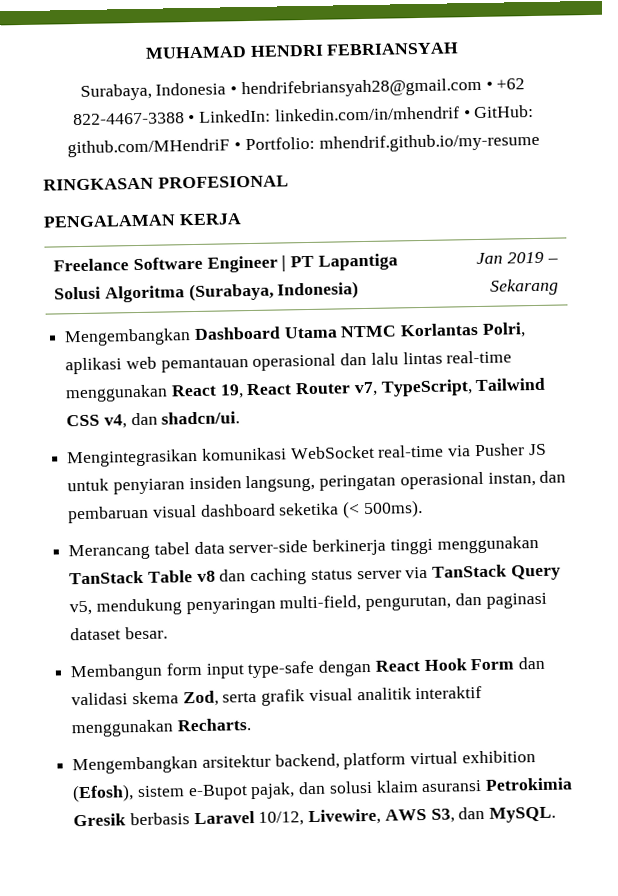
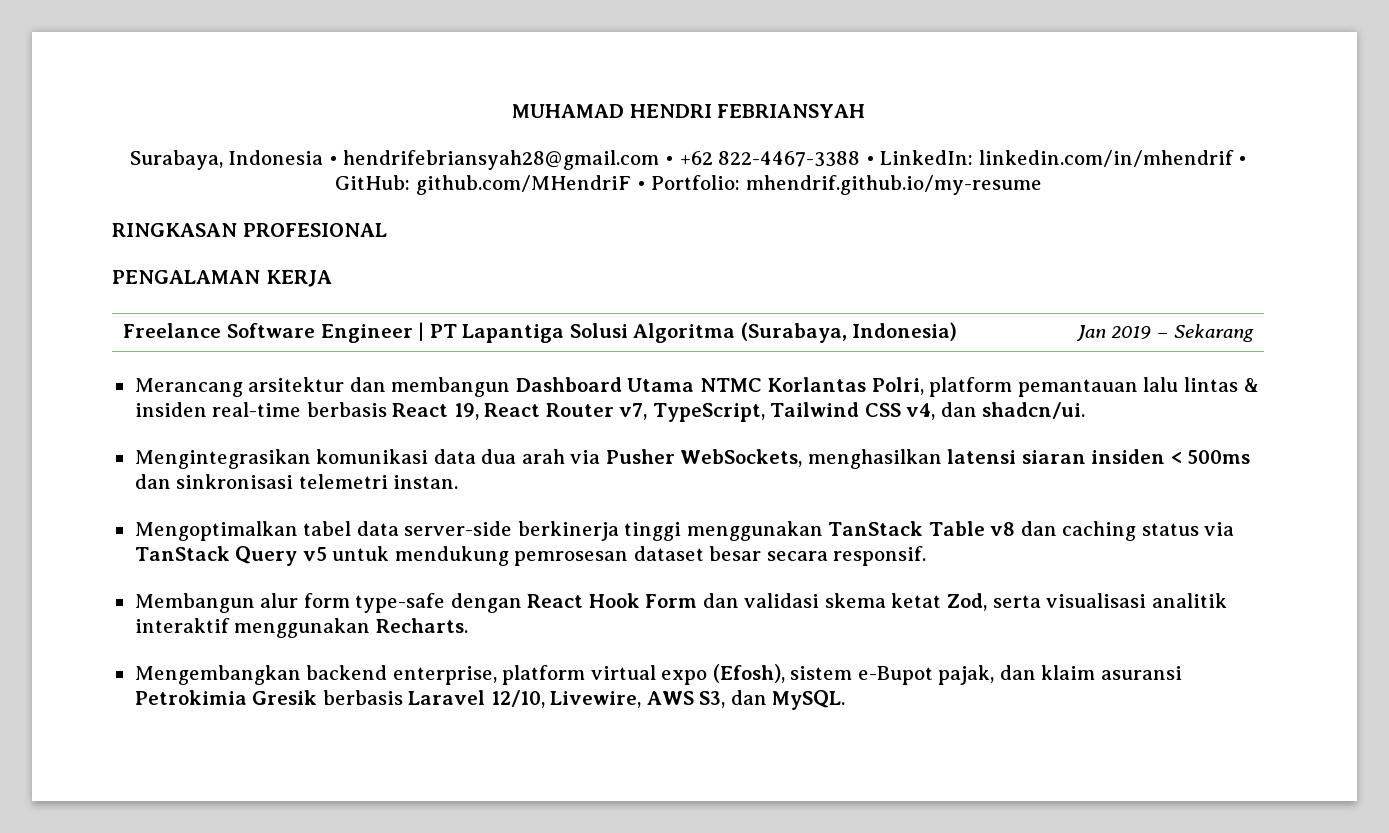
[64,328,192,347] Mengembangkan -> [134,377,511,397] Merancang arsitektur dan membangun
[65,350,513,375] [65,384,169,403] aplikasi web pemantauan operasional dan lalu lintas real-time menggunakan -> [929,377,1259,397] [134,402,387,417] platform pemantauan lalu lintas & insiden real-time berbasis
[289,443,547,460] [67,470,567,495] [68,500,423,524] [68,543,151,561] WebSocket real-time via Pusher JS untuk penyiaran insiden langsung, peringatan operasional instan, dan pembaruan visual dashboard seketika (< 500ms). // Merancang -> [433,449,1251,469] [134,474,459,489] [134,521,298,541] data dua arah via Pusher WebSockets, menghasilkan latensi siaran insiden < 500ms dan sinkronisasi telemetri instan. // Mengoptimalkan
[356,570,402,580] server -> (1199, 529) none
[69,592,547,616] [70,626,168,641] v5, mendukung penyaringan multi-field, pengurutan, dan paginasi dataset besar. -> [302,546,927,566] v5 untuk mendukung pemrosesan dataset besar secara responsif.
[165,662,245,679] form input -> [260,593,350,608] alur form
(179, 698) none -> [891,593,942,608] ketat
[261,688,353,706] grafik visual -> [1046,593,1147,608] visualisasi
[201,753,340,770] arsitektur backend, -> [306,665,497,685] backend enterprise,
[461,750,536,764] exhibition -> [661,670,708,685] expo
[328,780,373,794] solusi -> (1036, 672) none
[258,811,305,826] 10/12, -> [490,690,545,708] 12/10,

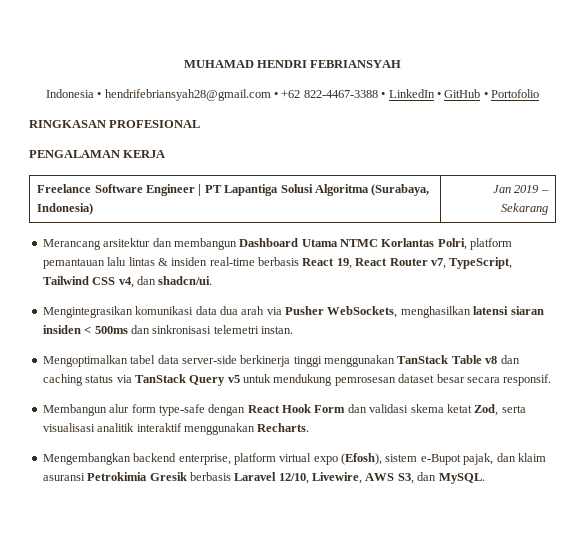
[129,150,223,170] Surabaya, -> (402, 64) none
[880,150,1248,167] [335,175,1042,195] LinkedIn: linkedin.com/in/mhendrif • GitHub: github.com/MHendriF • Portfolio: mhendrif.github.io/my-resume -> [388,89,540,98] LinkedIn • GitHub • Portofolio

